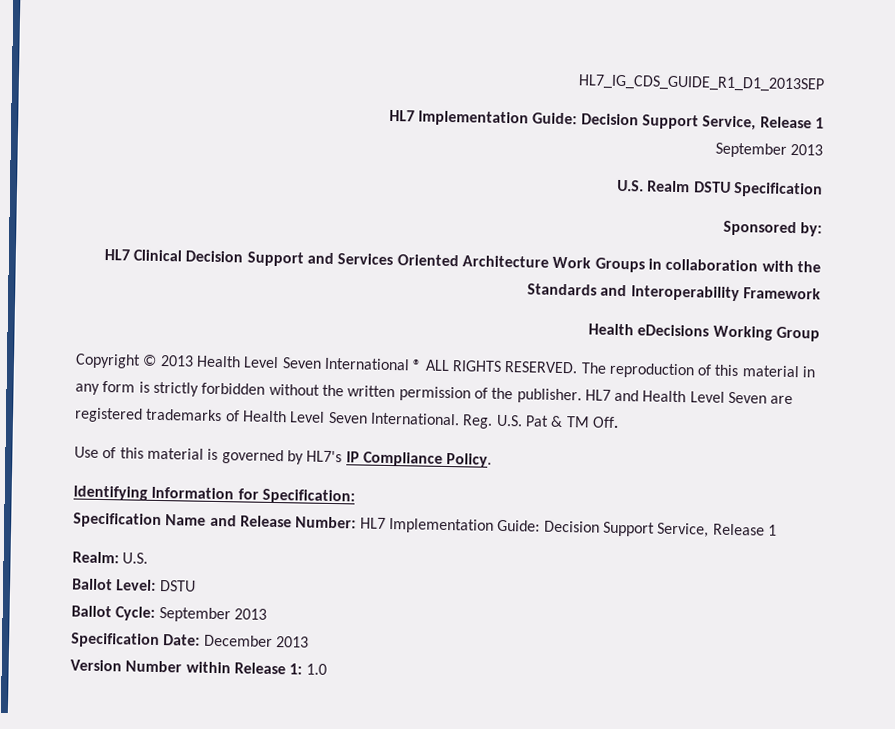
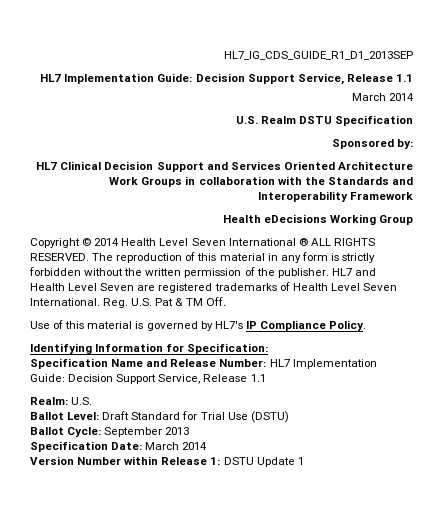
[815,117,825,129] [714,142,824,158] 1 // September 2013 -> [396,74,413,82] [351,93,414,101] 1.1 // March 2014
[159,354,194,367] 2013 -> [94,238,120,246] 2014
[767,524,777,536] 1 -> [250,374,266,382] 1.1
[159,580,196,592] DSTU -> [102,411,289,423] Draft Standard for Trial Use (DSTU)
[203,634,309,648] December 2013 -> [145,442,208,450] March 2014
[305,663,327,675] 1.0 -> [223,457,304,467] DSTU Update 1

